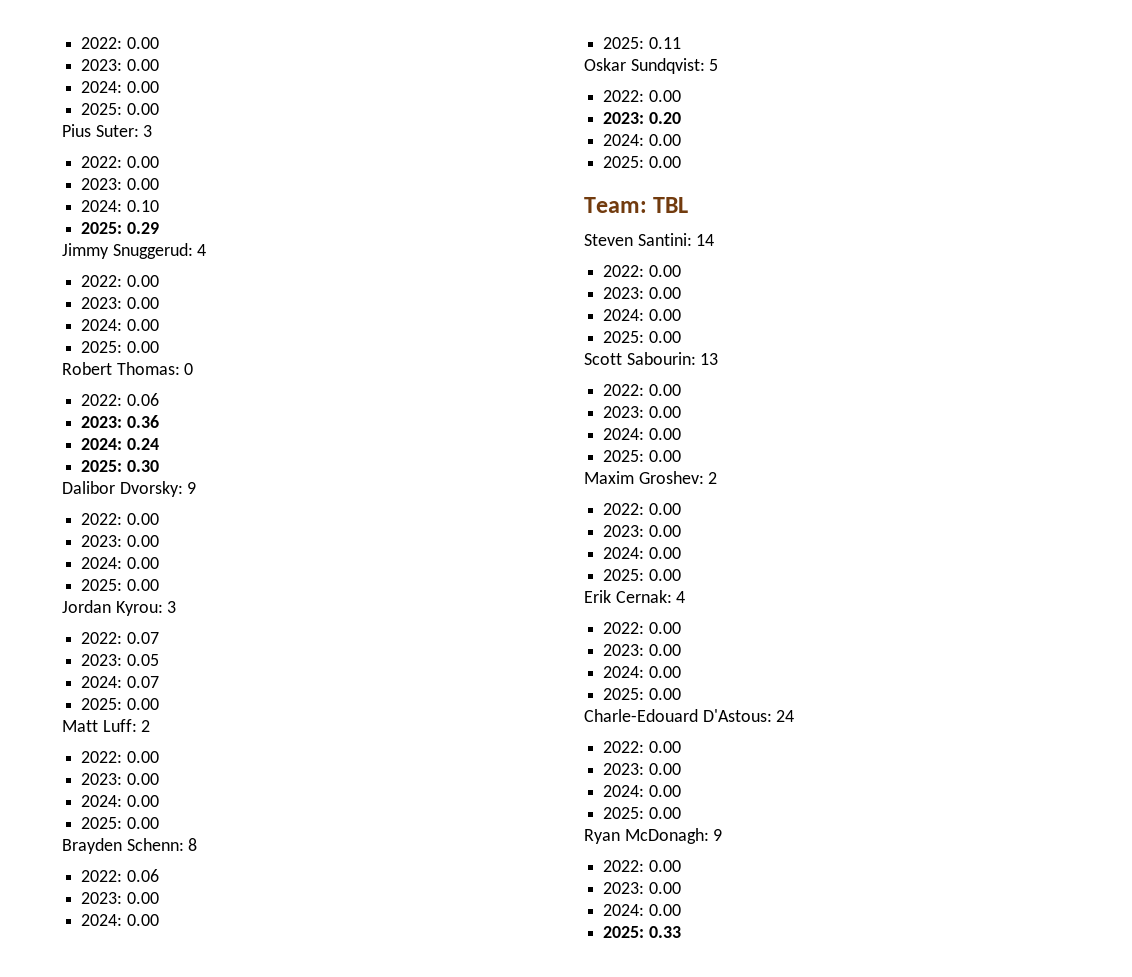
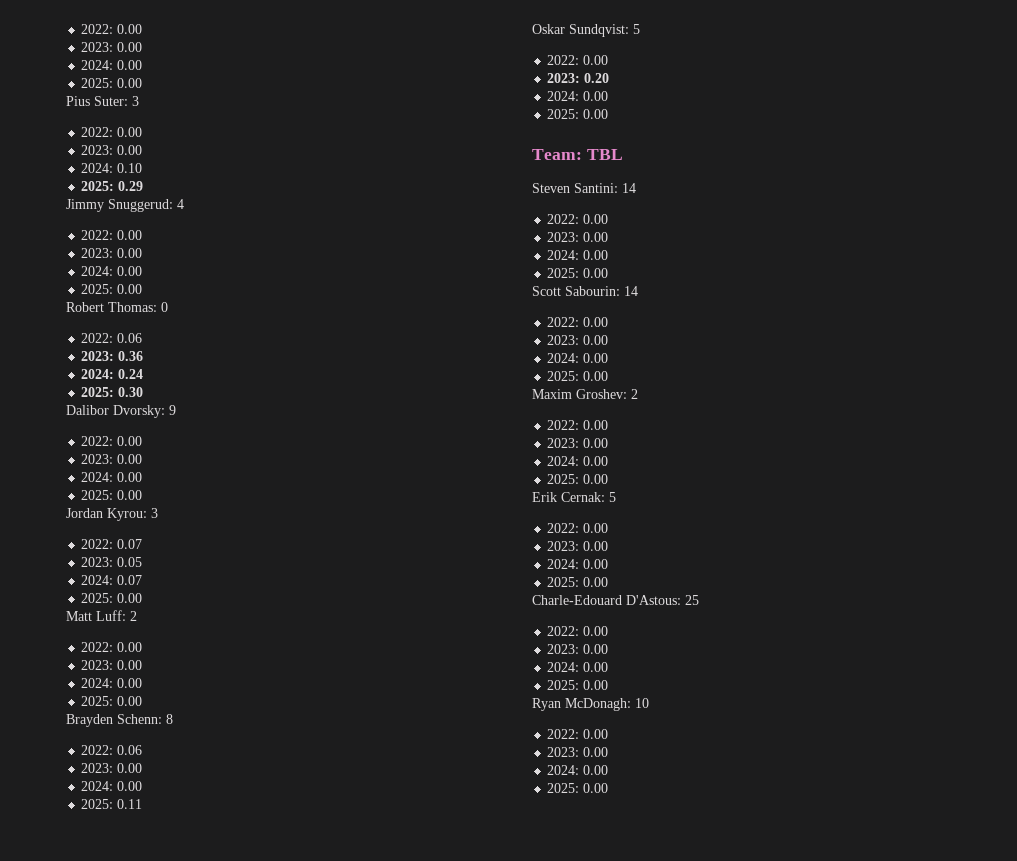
[700,353,719,365] 13 -> [624,286,638,296] 14
[676,591,686,603] 4 -> [609,492,616,502] 5
[776,710,795,722] 24 -> [685,595,699,605] 25
[713,829,723,841] [603,860,681,872] [603,882,681,894] [603,904,681,916] [603,926,681,938] 9 // 2022: 0.00 // 2023: 0.00 // 2024: 0.00 // 2025: 0.33 -> [635,698,649,708] [547,729,609,739] [547,747,609,757] [547,765,609,775] [547,783,609,793] 10 // 2022: 0.00 // 2023: 0.00 // 2024: 0.00 // 2025: 0.00

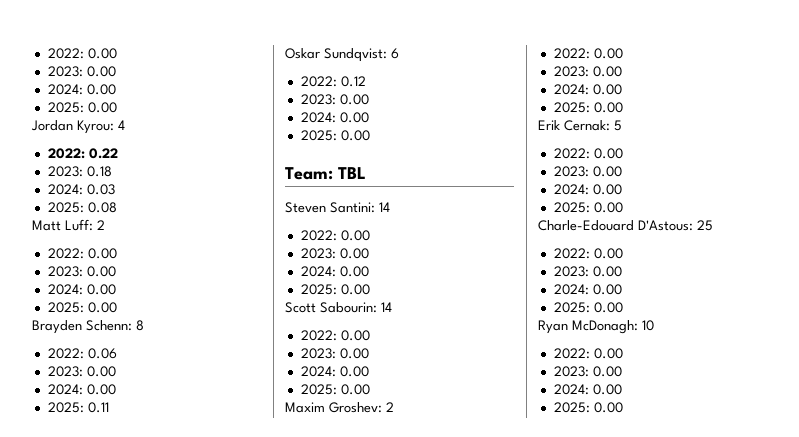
[81,24,143,34] [81,42,143,52] [81,60,143,70] [81,78,143,88] [66,96,139,106] [81,127,143,137] [81,145,143,155] [81,163,143,173] [81,181,144,191] [66,199,184,212] [81,230,143,240] [81,248,143,258] [81,266,143,276] [81,284,143,294] [66,302,168,312] [81,333,143,343] [81,351,144,361] [81,369,144,379] [81,387,144,397] [66,405,176,418] [81,436,143,446] [81,454,143,464] [81,472,143,482] [81,490,143,500] 2022: 0.00 // 2023: 0.00 // 2024: 0.00 // 2025: 0.00 // Pius Suter: 3 // 2022: 0.00 // 2023: 0.00 // 2024: 0.10 // 2025: 0.29 // Jimmy Snuggerud: 4 // 2022: 0.00 // 2023: 0.00 // 2024: 0.00 // 2025: 0.00 // Robert Thomas: 0 // 2022: 0.06 // 2023: 0.36 // 2024: 0.24 // 2025: 0.30 // Dalibor Dvorsky: 9 // 2022: 0.00 // 2023: 0.00 // 2024: 0.00 // 2025: 0.00 -> [47,48,117,59] [47,66,116,77] [47,84,116,95] [47,102,117,113] 2022: 0.00 // 2023: 0.00 // 2024: 0.00 // 2025: 0.00
[151,508,158,518] [81,539,143,549] [81,557,143,567] [81,575,143,585] [81,593,143,603] 3 // 2022: 0.07 // 2023: 0.05 // 2024: 0.07 // 2025: 0.00 -> [118,120,125,130] [47,148,118,159] [47,166,112,177] [47,184,115,195] [47,202,117,213] 4 // 2022: 0.22 // 2023: 0.18 // 2024: 0.03 // 2025: 0.08
[633,24,640,34] [547,55,609,65] [547,73,610,83] 5 // 2022: 0.00 // 2023: 0.20 -> [391,48,399,59] [300,76,366,87] [300,94,369,105] 6 // 2022: 0.12 // 2023: 0.00

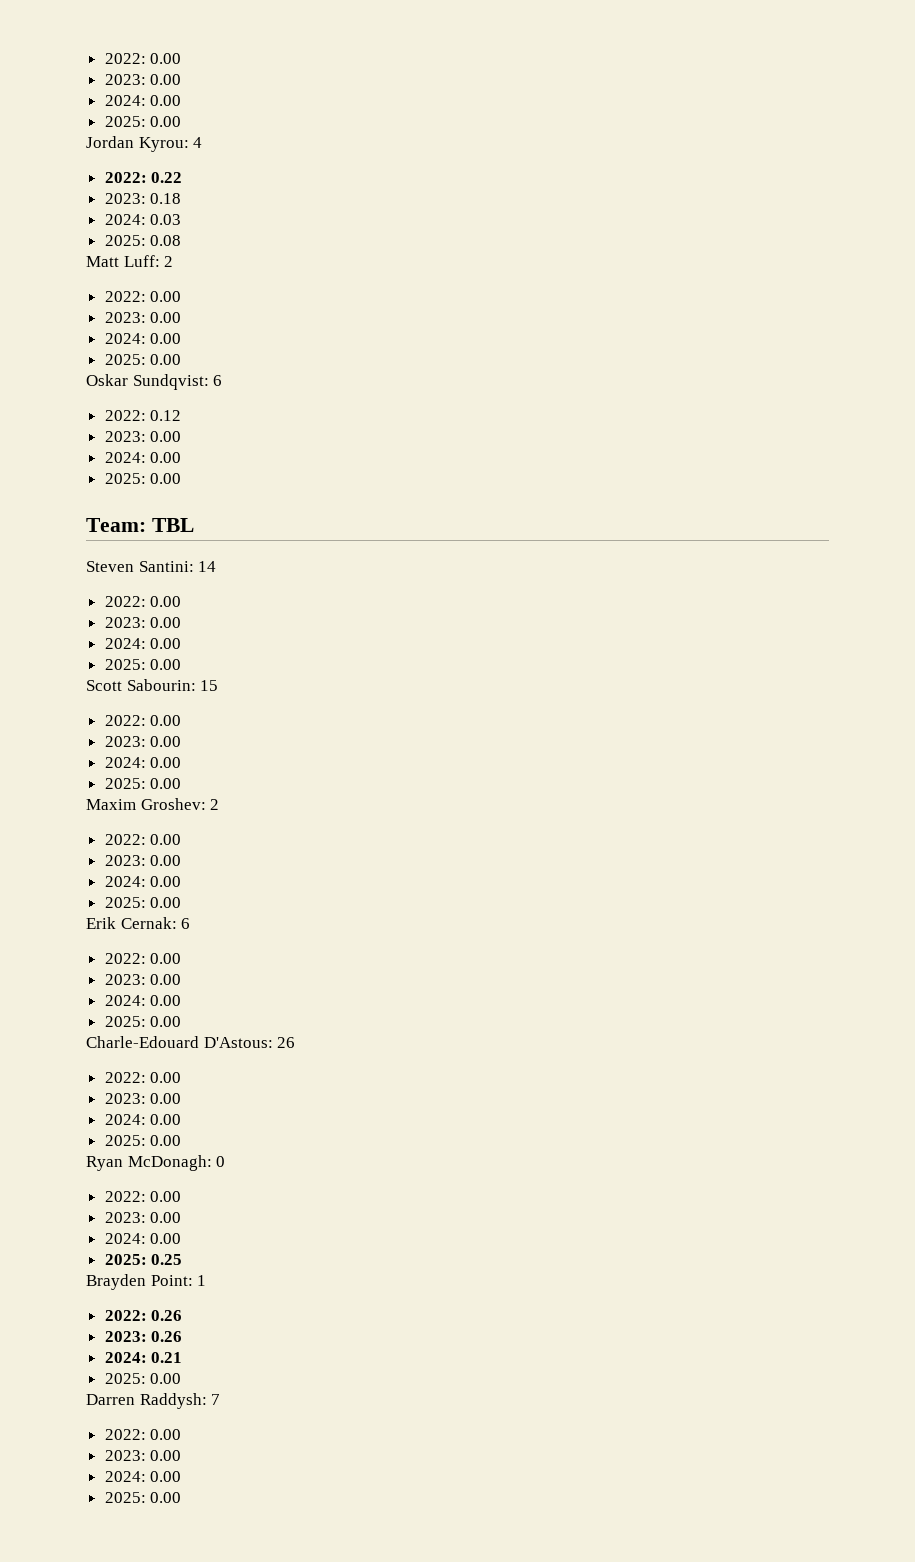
[32,320,144,334] [47,348,117,359] [47,366,116,377] [47,384,116,395] [47,402,109,413] // Brayden Schenn: 8 // 2022: 0.06 // 2023: 0.00 // 2024: 0.00 // 2025: 0.11 -> (182, 359) none
[381,302,392,312] 14 -> [200,680,219,691] 15
[614,120,622,131] 5 -> [181,918,191,929] 6
[697,220,713,231] 25 -> [277,1037,296,1048] 26
[642,320,654,331] 10 -> [216,1156,226,1167] [104,1191,182,1202] [104,1212,182,1223] [104,1233,182,1244] [104,1254,183,1265] [86,1274,207,1290] [104,1310,183,1321] [104,1331,183,1342] [104,1352,183,1363] [104,1373,182,1384] [86,1393,221,1409] 0 // 2022: 0.00 // 2023: 0.00 // 2024: 0.00 // 2025: 0.25 // Brayden Point: 1 // 2022: 0.26 // 2023: 0.26 // 2024: 0.21 // 2025: 0.00 // Darren Raddysh: 7

